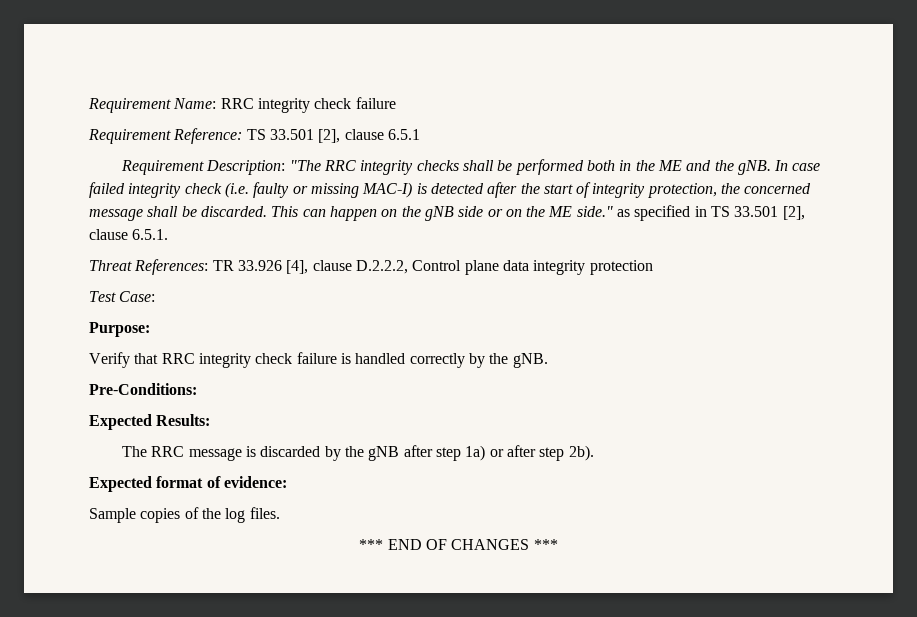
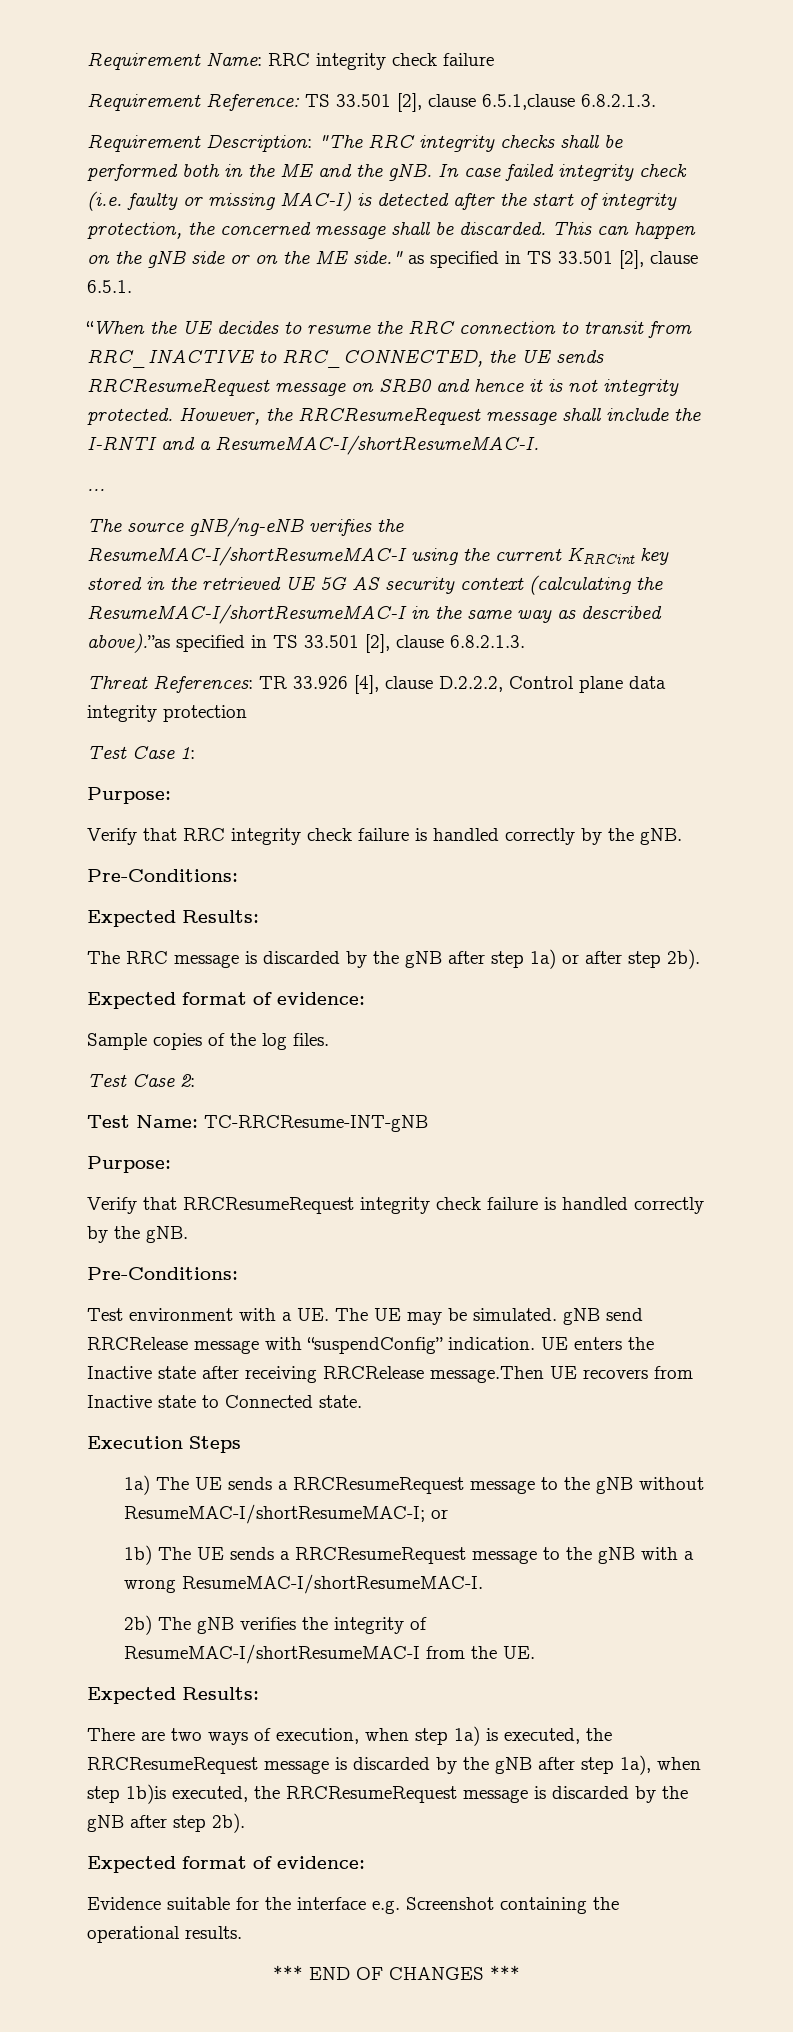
[387,129,420,140] 6.5.1 -> [482,94,656,110] 6.5.1,clause 6.8.2.1.3.
(169, 234) none -> [86,320,692,338] [87,349,604,368] [87,378,679,396] [87,407,701,425] [87,435,539,455] [87,489,105,491] [87,517,404,537] [87,546,669,566] [87,575,663,595] [87,604,662,624] [87,633,525,653] // “When the UE decides to resume the RRC connection to transit from RRC_INACTIVE to RRC_CONNECTED, the UE sends RRCResumeRequest message on SRB0 and hence it is not integrity protected. However, the RRCResumeRequest message shall include the I-RNTI and a ResumeMAC-I/shortResumeMAC-I. // ... // The source gNB/ng-eNB verifies the ResumeMAC-I/shortResumeMAC-I using the current KRRCint key stored in the retrieved UE 5G AS security context (calculating the ResumeMAC-I/shortResumeMAC-I in the same way as described above).”as specified in TS 33.501 [2], clause 6.8.2.1.3.
[119,291,156,302] Case: -> [132,746,195,759] Case 1:
(280, 513) none -> [87,1074,195,1087] [87,1115,428,1132] [87,1156,171,1173] [87,1197,704,1214] [87,1226,188,1243] [87,1267,238,1280] [87,1308,643,1325] [87,1337,654,1354] [87,1366,693,1383] [87,1395,362,1408] [87,1436,241,1453] [123,1475,704,1495] [123,1504,448,1524] [123,1545,694,1565] [123,1574,483,1594] [123,1615,427,1635] [123,1644,535,1664] [87,1687,259,1704] [87,1726,612,1746] [87,1755,701,1775] [87,1784,688,1804] [87,1813,245,1833] [87,1856,365,1873] [87,1897,619,1914] [87,1926,242,1943] // Test Case 2: // Test Name: TC-RRCResume-INT-gNB // Purpose: // Verify that RRCResumeRequest integrity check failure is handled correctly by the gNB. // Pre-Conditions: // Test environment with a UE. The UE may be simulated. gNB send RRCRelease message with “suspendConfig” indication. UE enters the Inactive state after receiving RRCRelease message.Then UE recovers from Inactive state to Connected state. // Execution Steps // 1a) The UE sends a RRCResumeRequest message to the gNB without ResumeMAC-I/shortResumeMAC-I; or // 1b) The UE sends a RRCResumeRequest message to the gNB with a wrong ResumeMAC-I/shortResumeMAC-I. // 2b) The gNB verifies the integrity of ResumeMAC-I/shortResumeMAC-I from the UE. // Expected Results: // There are two ways of execution, when step 1a) is executed, the RRCResumeRequest message is discarded by the gNB after step 1a), when step 1b)is executed, the RRCResumeRequest message is discarded by the gNB after step 2b). // Expected format of evidence: // Evidence suitable for the interface e.g. Screenshot containing the operational results.

